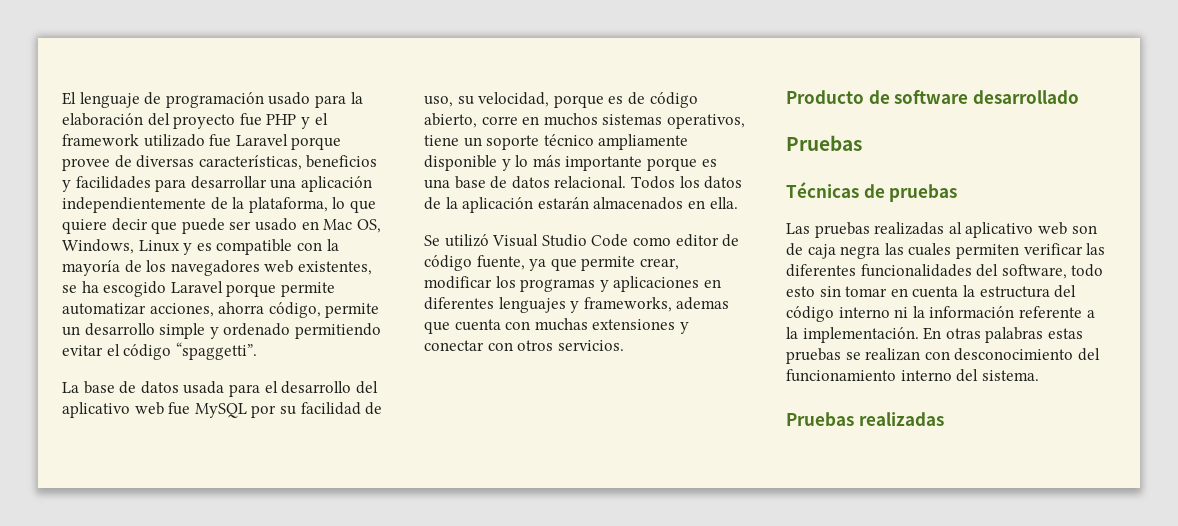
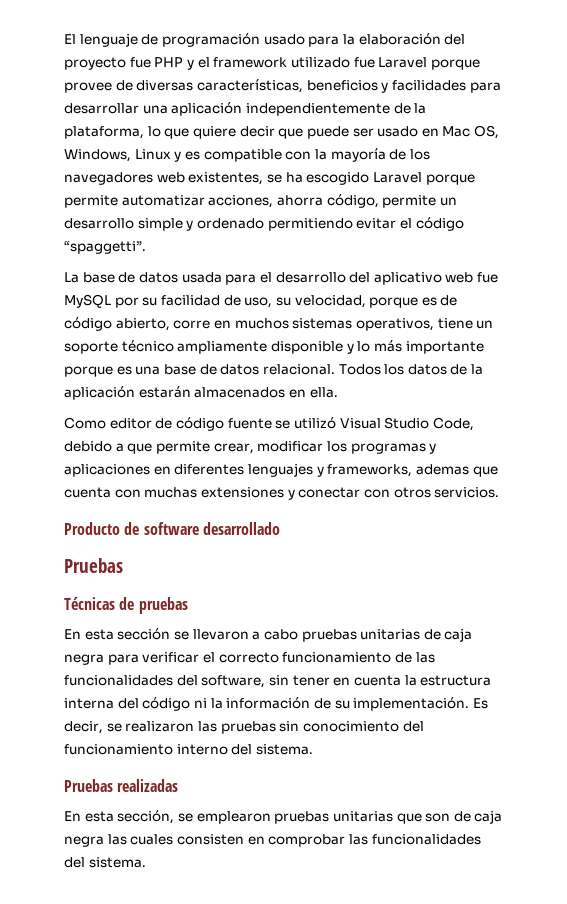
[424,234,740,247] [424,255,547,271] Se utilizó Visual Studio Code como editor de código fuente, ya -> [64,417,474,431] [64,441,124,452] Como editor de código fuente se utilizó Visual Studio Code, debido a
[786,222,1097,238] [786,243,1106,259] [786,264,1104,279] [786,286,888,297] Las pruebas realizadas al aplicativo web son de caja negra las cuales permiten verificar las diferentes funcionalidades del software, todo esto sin tomar -> [64,628,473,642] [64,652,435,665] [64,675,330,688] En esta sección se llevaron a cabo pruebas unitarias de caja negra para verificar el correcto funcionamiento de las funcionalidades del software, sin tener
(1050, 292) none -> [64,698,114,709] interna
[838,307,890,318] interno -> (191, 704) none
[1018,306,1095,318] [786,327,1083,343] [786,348,1074,364] referente a la implementación. En otras palabras estas pruebas se realizan con desconocimiento -> [313,697,488,711] [64,721,399,734] de su implementación. Es decir, se realizaron las pruebas sin conocimiento
(944, 419) none -> [64,810,503,824] [64,834,481,847] [64,857,146,868] // En esta sección, se emplearon pruebas unitarias que son de caja negra las cuales consisten en comprobar las funcionalidades del sistema.

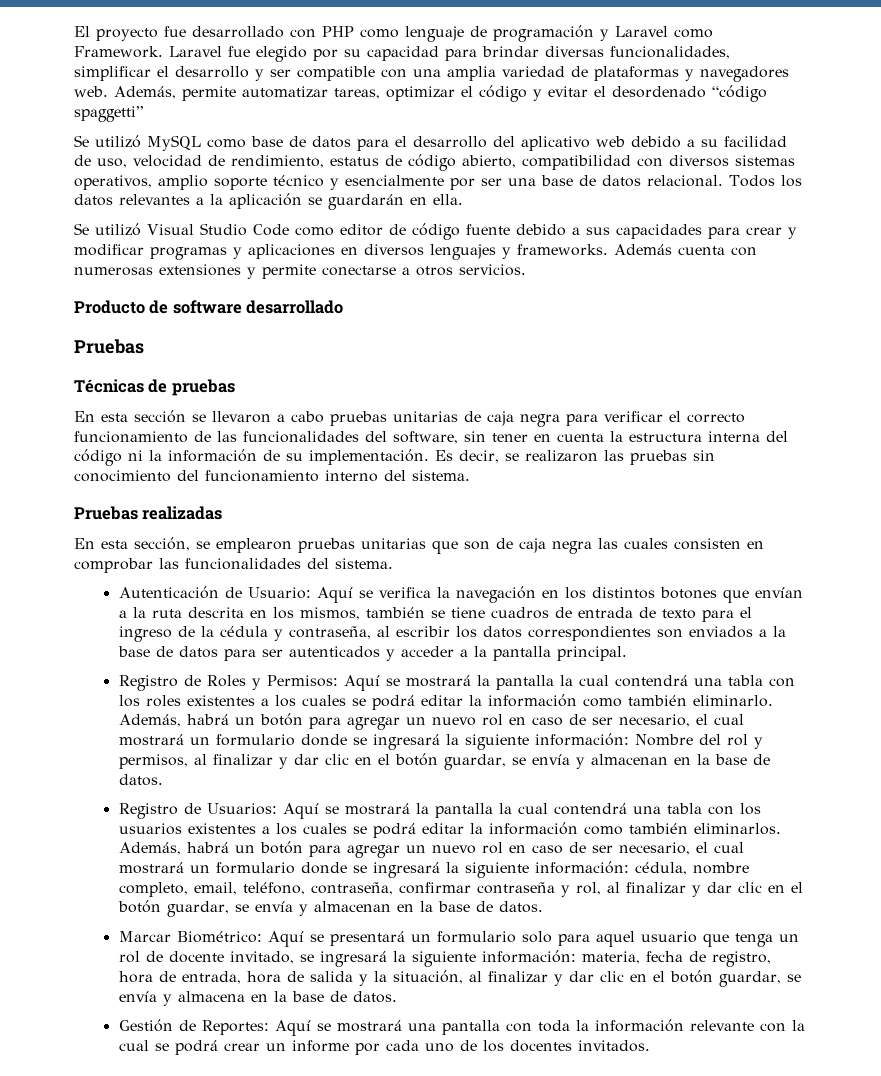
[79,33,466,47] [64,57,480,70] [64,79,501,93] [64,102,427,116] [64,125,500,139] [64,148,430,162] [64,172,475,185] [64,194,457,208] [64,217,464,231] [64,241,146,254] [64,272,222,283] lenguaje de programación usado para la elaboración del proyecto fue PHP y el framework utilizado fue Laravel porque provee de diversas características, beneficios y facilidades para desarrollar una aplicación independientemente de la plataforma, lo que quiere decir que puede ser usado en Mac OS, Windows, Linux y es compatible con la mayoría de los navegadores web existentes, se ha escogido Laravel porque permite automatizar acciones, ahorra código, permite un desarrollo simple y ordenado permitiendo evitar el código “spaggetti”. // La base de datos usada -> [96,25,713,42] [74,46,730,62] [74,66,789,82] [74,85,767,102] [74,106,143,122] [74,135,351,151] proyecto fue desarrollado con PHP como lenguaje de programación y Laravel como Framework. Laravel fue elegido por su capacidad para brindar diversas funcionalidades, simplificar el desarrollo y ser compatible con una amplia variedad de plataformas y navegadores web. Además, permite automatizar tareas, optimizar el código y evitar el desordenado “código spaggetti” // Se utilizó MySQL como base de datos
[477,272,499,283] [64,294,139,308] fue MySQL por -> [631,136,695,148] debido a
[275,295,458,308] [64,317,494,331] [64,340,484,354] [64,366,132,377] su velocidad, porque es de código abierto, corre en muchos sistemas operativos, tiene un soporte técnico ampliamente disponible y lo más importante porque es -> [133,154,795,171] [74,175,502,190] velocidad de rendimiento, estatus de código abierto, compatibilidad con diversos sistemas operativos, amplio soporte técnico y esencialmente por ser
[450,364,484,375] [64,386,338,400] [64,417,474,431] [64,441,347,454] de la aplicación estarán almacenados en ella. // Como editor de código fuente se utilizó Visual Studio Code, debido a que permite crear, modificar los -> [119,193,463,210] [74,223,797,240] [74,244,144,256] relevantes a la aplicación se guardarán en ella. // Se utilizó Visual Studio Code como editor de código fuente debido a sus capacidades para crear y modificar
[174,464,245,475] diferentes -> [364,244,424,256] diversos
[327,464,498,477] frameworks, ademas que -> [517,244,672,256] frameworks. Además
[144,487,198,498] muchas -> [74,267,153,276] numerosas
[298,487,390,498] conectar con -> [262,264,410,279] permite conectarse a
(146, 862) none -> [118,586,803,603] [118,607,752,622] [118,626,786,642] [117,646,627,661] [118,675,795,691] [118,694,773,710] [118,713,744,730] [118,733,763,750] [118,753,770,770] [118,774,163,786] [118,803,761,819] [118,822,781,838] [118,841,744,858] [118,861,749,878] [118,882,803,897] [117,900,543,917] [118,931,799,947] [118,950,771,967] [118,970,801,987] [118,991,397,1006] [118,1019,805,1036] [118,1040,650,1055] // Autenticación de Usuario: Aquí se verifica la navegación en los distintos botones que envían a la ruta descrita en los mismos, también se tiene cuadros de entrada de texto para el ingreso de la cédula y contraseña, al escribir los datos correspondientes son enviados a la base de datos para ser autenticados y acceder a la pantalla principal. // Registro de Roles y Permisos: Aquí se mostrará la pantalla la cual contendrá una tabla con los roles existentes a los cuales se podrá editar la información como también eliminarlo. Además, habrá un botón para agregar un nuevo rol en caso de ser necesario, el cual mostrará un formulario donde se ingresará la siguiente información: Nombre del rol y permisos, al finalizar y dar clic en el botón guardar, se envía y almacenan en la base de datos. // Registro de Usuarios: Aquí se mostrará la pantalla la cual contendrá una tabla con los usuarios existentes a los cuales se podrá editar la información como también eliminarlos. Además, habrá un botón para agregar un nuevo rol en caso de ser necesario, el cual mostrará un formulario donde se ingresará la siguiente información: cédula, nombre completo, email, teléfono, contraseña, confirmar contraseña y rol, al finalizar y dar clic en el botón guardar, se envía y almacenan en la base de datos. // Marcar Biométrico: Aquí se presentará un formulario solo para aquel usuario que tenga un rol de docente invitado, se ingresará la siguiente información: materia, fecha de registro, hora de entrada, hora de salida y la situación, al finalizar y dar clic en el botón guardar, se envía y almacena en la base de datos. // Gestión de Reportes: Aquí se mostrará una pantalla con toda la información relevante con la cual se podrá crear un informe por cada uno de los docentes invitados.

